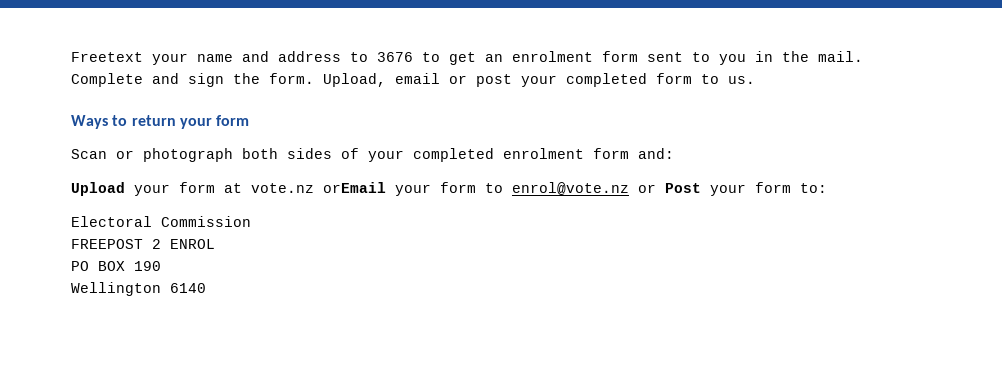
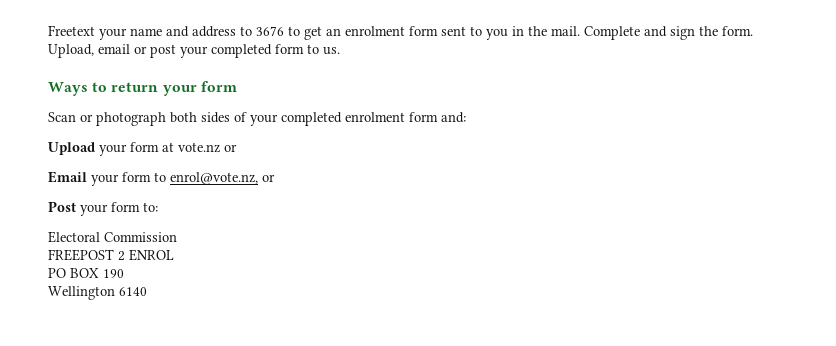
[323,182,386,193] orEmail -> [224,144,237,152] [48,171,87,183] or // Email
[512,182,656,195] enrol@vote.nz or -> [170,172,275,185] enrol@vote.nz, or //

